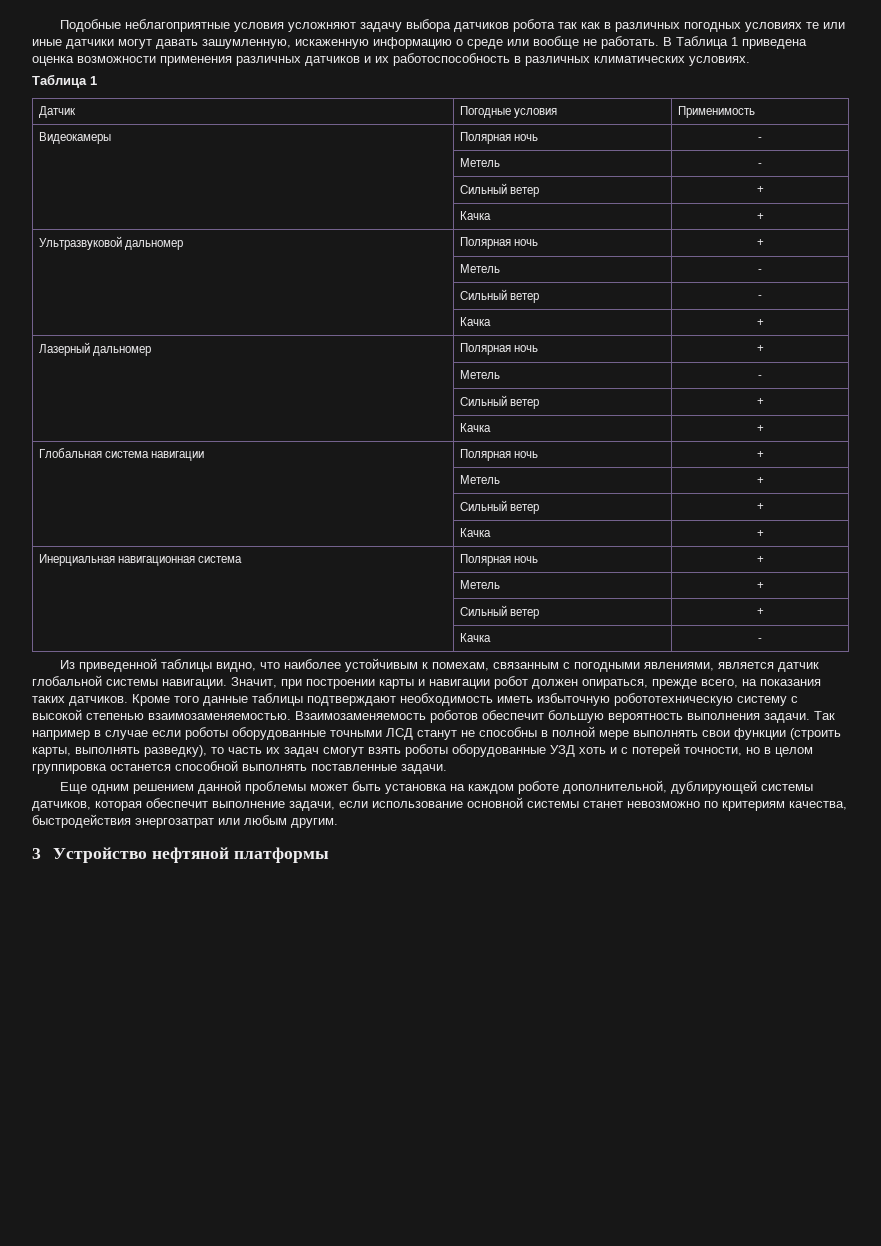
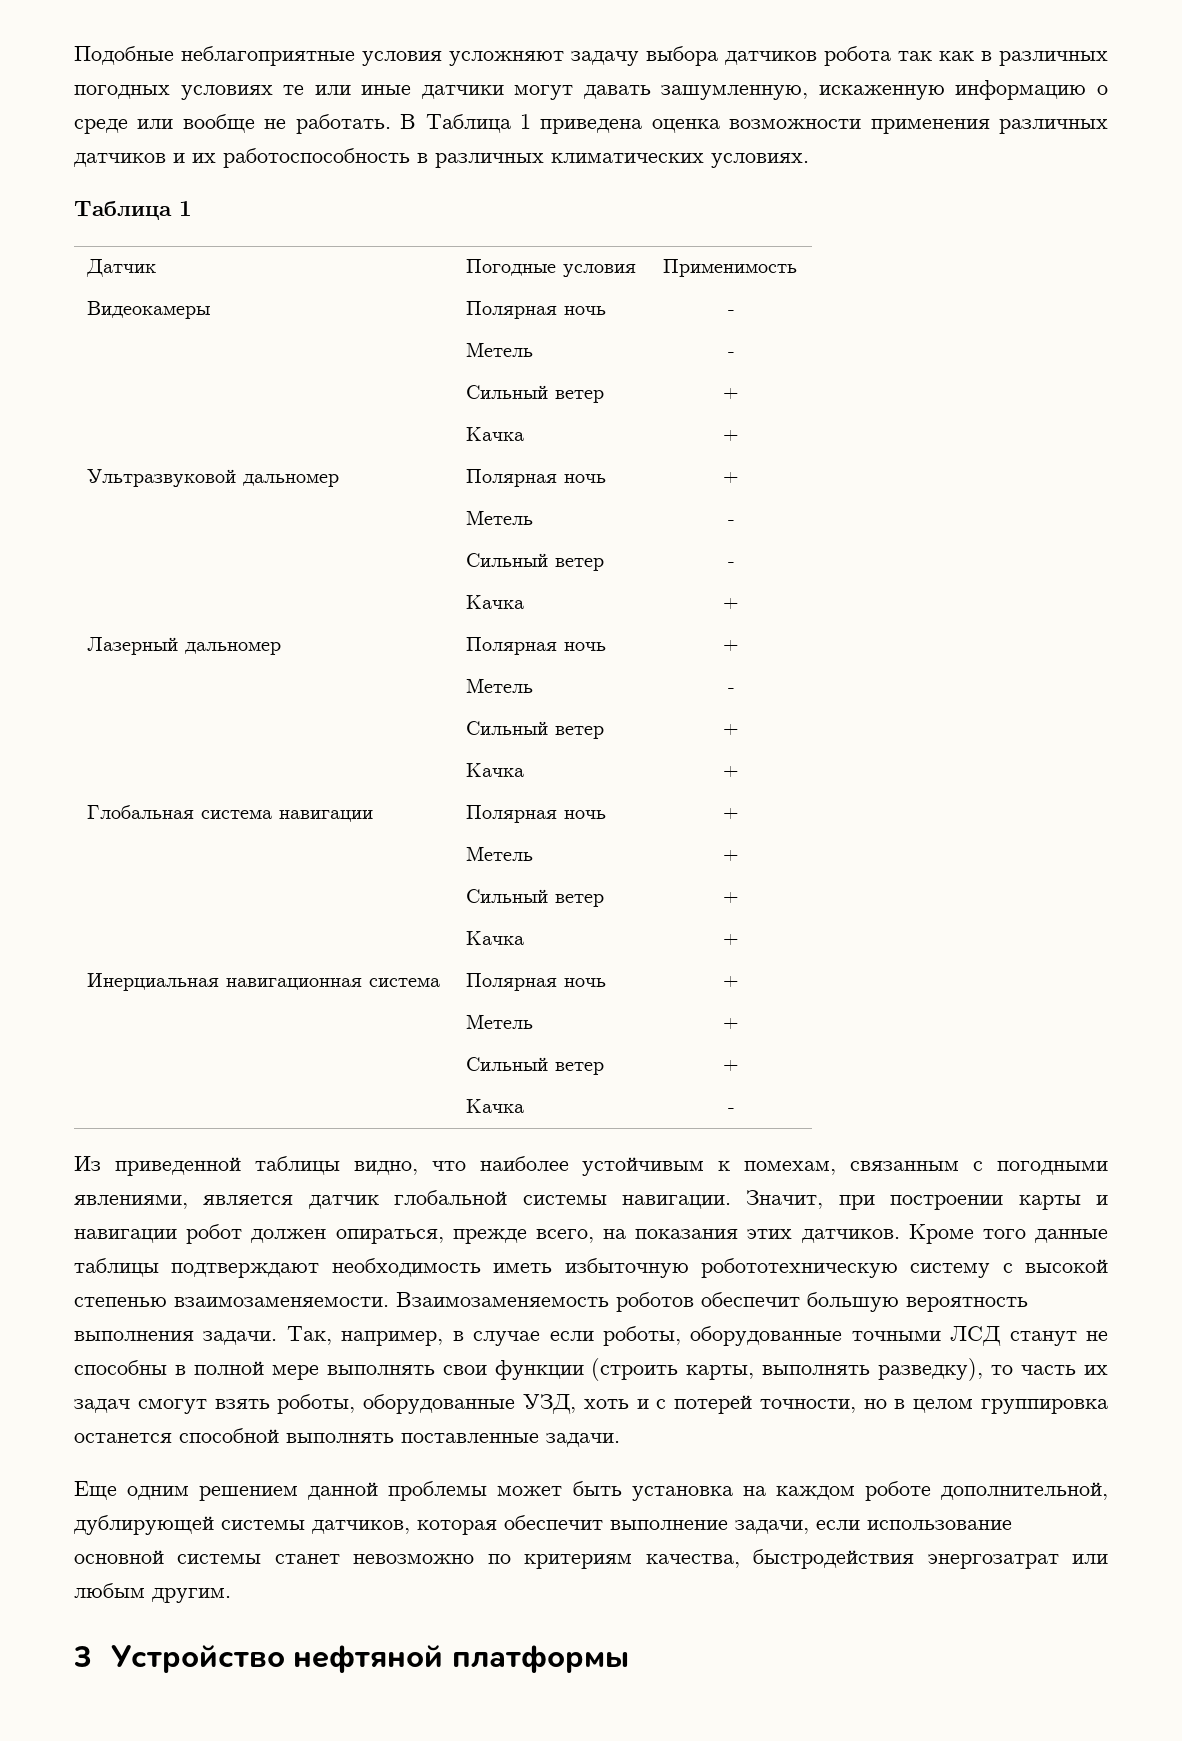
[32,696,65,703] таких -> [747,1229,793,1239] этих
[148,713,291,720] взаимозаменяемостью. -> [174,1297,389,1307] взаимозаменяемости.
[814,711,835,720] [32,730,90,740] Так например -> [286,1326,444,1346] Так, например,
[185,727,228,740] роботы -> [602,1326,681,1346] роботы,
[405,744,575,757] роботы оборудованные УЗД -> [277,1394,576,1414] роботы, оборудованные УЗД,

